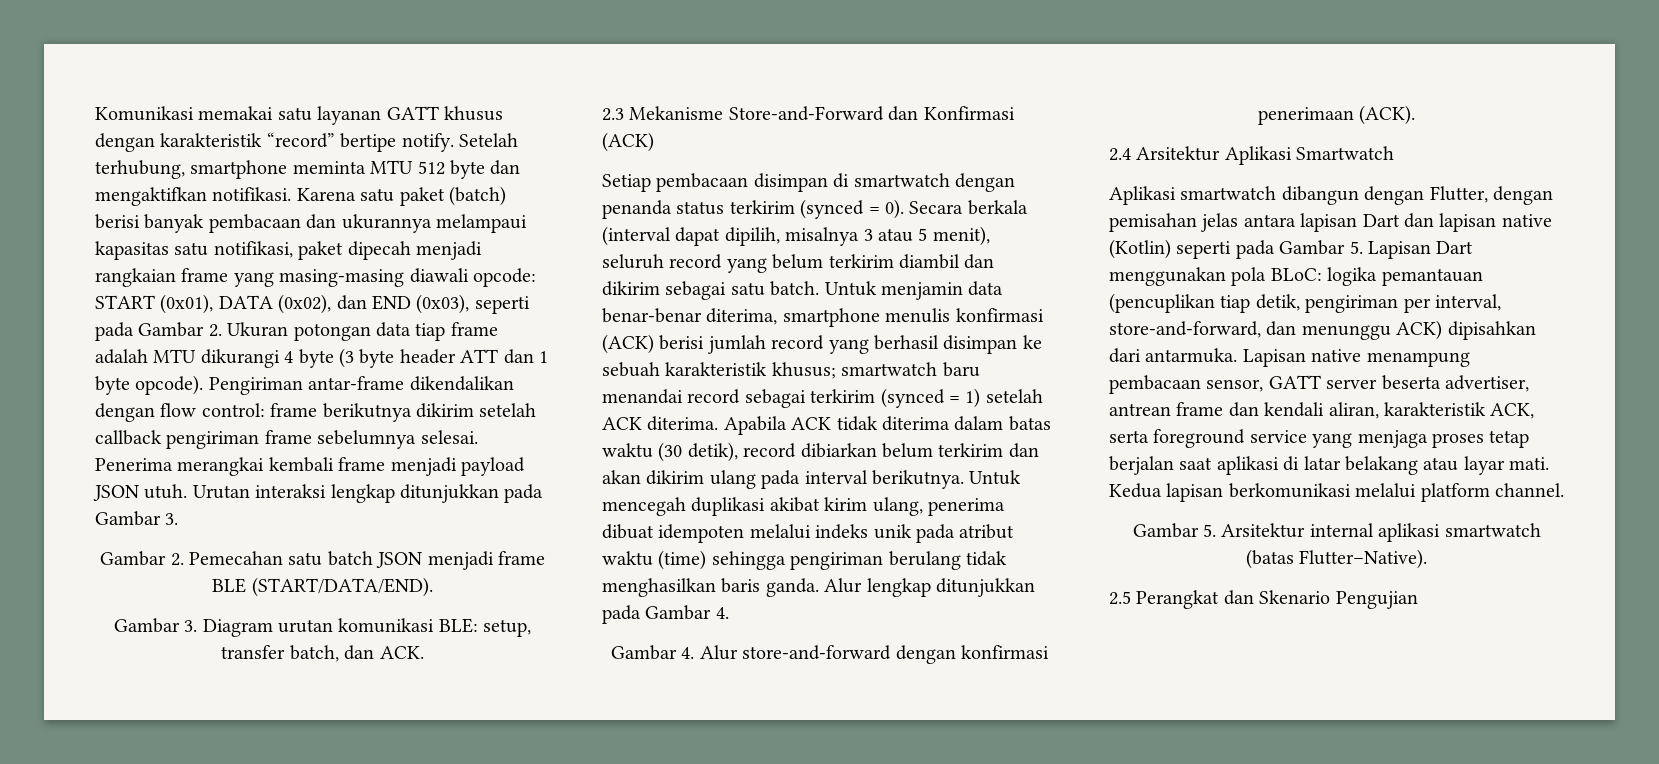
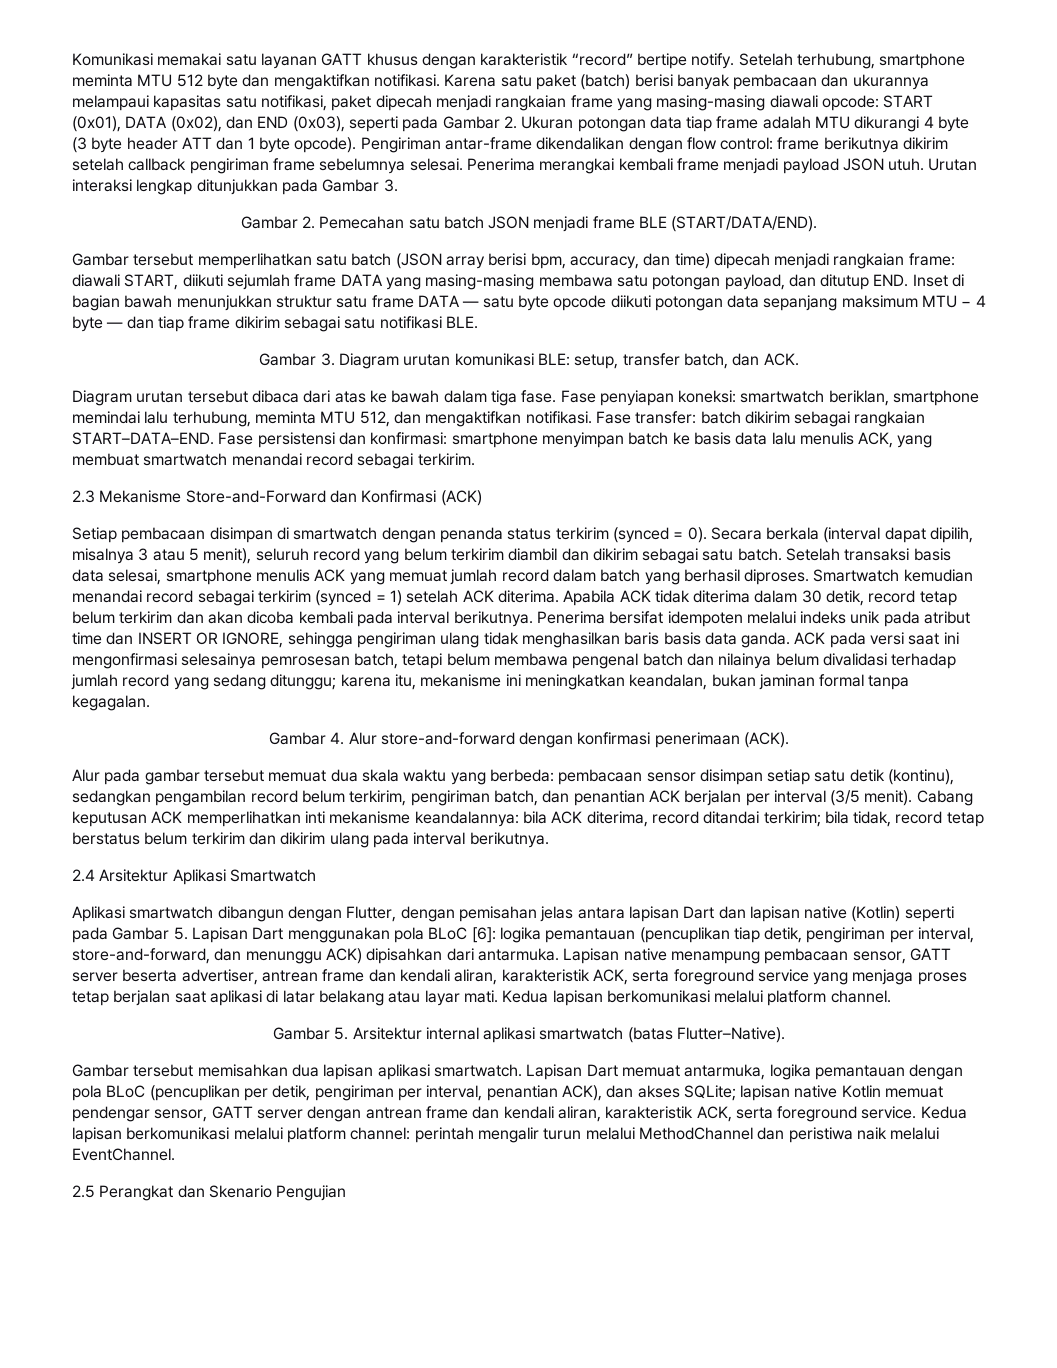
(433, 587) none -> [72,253,955,269] [72,274,965,290] [72,295,986,311] [72,316,478,332] // Gambar tersebut memperlihatkan satu batch (JSON array berisi bpm, accuracy, dan time) dipecah menjadi rangkaian frame: diawali START, diikuti sejumlah frame DATA yang masing-masing membawa satu potongan payload, dan ditutup END. Inset di bagian bawah menunjukkan struktur satu frame DATA — satu byte opcode diikuti potongan data sepanjang maksimum MTU − 4 byte — dan tiap frame dikirim sebagai satu notifikasi BLE.
(424, 652) none -> [72,390,980,406] [72,411,926,427] [72,432,933,448] [72,453,475,469] // Diagram urutan tersebut dibaca dari atas ke bawah dalam tiga fase. Fase penyiapan koneksi: smartwatch beriklan, smartphone memindai lalu terhubung, meminta MTU 512, dan mengaktifkan notifikasi. Fase transfer: batch dikirim sebagai rangkaian START–DATA–END. Fase persistensi dan konfirmasi: smartphone menyimpan batch ke basis data lalu menulis ACK, yang membuat smartwatch menandai record sebagai terkirim.
[824,281,1004,300] [602,308,1044,327] [602,334,1042,354] [602,362,980,379] Untuk menjamin data benar-benar diterima, smartphone menulis konfirmasi (ACK) berisi jumlah record yang berhasil disimpan ke sebuah karakteristik khusus; smartwatch baru -> [786,548,951,561] [72,569,973,585] Setelah transaksi basis data selesai, smartphone menulis ACK yang memuat jumlah record dalam batch yang berhasil diproses. Smartwatch kemudian
[1008,416,1051,431] [602,442,877,462] batas waktu (30 detik), record dibiarkan -> [801,590,957,606] 30 detik, record tetap
[646,470,1022,489] [602,497,1005,516] [602,524,654,539] dikirim ulang pada interval berikutnya. Untuk mencegah duplikasi akibat kirim ulang, penerima dibuat -> [247,611,664,627] dicoba kembali pada interval berikutnya. Penerima bersifat
[602,550,707,570] waktu (time) -> [72,632,284,648] time dan INSERT OR IGNORE,
[888,551,961,570] berulang -> [440,632,480,648] ulang
[765,578,1035,597] [602,605,729,624] ganda. Alur lengkap ditunjukkan pada Gambar 4. -> [663,632,959,648] [72,653,957,669] [71,674,910,690] [72,695,150,711] basis data ganda. ACK pada versi saat ini mengonfirmasi selesainya pemrosesan batch, tetapi belum membawa pengenal batch dan nilainya belum divalidasi terhadap jumlah record yang sedang ditunggu; karena itu, mekanisme ini meningkatkan keandalan, bukan jaminan formal tanpa kegagalan.
(1416, 115) none -> [72,769,955,785] [72,790,973,806] [72,811,984,827] [72,832,549,848] // Alur pada gambar tersebut memuat dua skala waktu yang berbeda: pembacaan sensor disimpan setiap satu detik (kontinu), sedangkan pengambilan record belum terkirim, pengiriman batch, dan penantian ACK berjalan per interval (3/5 menit). Cabang keputusan ACK memperlihatkan inti mekanisme keandalannya: bila ACK diterima, record ditandai terkirim; bila tidak, record tetap berstatus belum terkirim dan dikirim ulang pada interval berikutnya.
[1270,268,1322,281] BLoC: -> [428,927,496,943] BLoC [6]:
(1428, 559) none -> [72,1064,964,1080] [72,1085,944,1101] [72,1106,967,1122] [72,1127,940,1143] [72,1148,175,1161] // Gambar tersebut memisahkan dua lapisan aplikasi smartwatch. Lapisan Dart memuat antarmuka, logika pemantauan dengan pola BLoC (pencuplikan per detik, pengiriman per interval, penantian ACK), dan akses SQLite; lapisan native Kotlin memuat pendengar sensor, GATT server dengan antrean frame dan kendali aliran, karakteristik ACK, serta foreground service. Kedua lapisan berkomunikasi melalui platform channel: perintah mengalir turun melalui MethodChannel dan peristiwa naik melalui EventChannel.

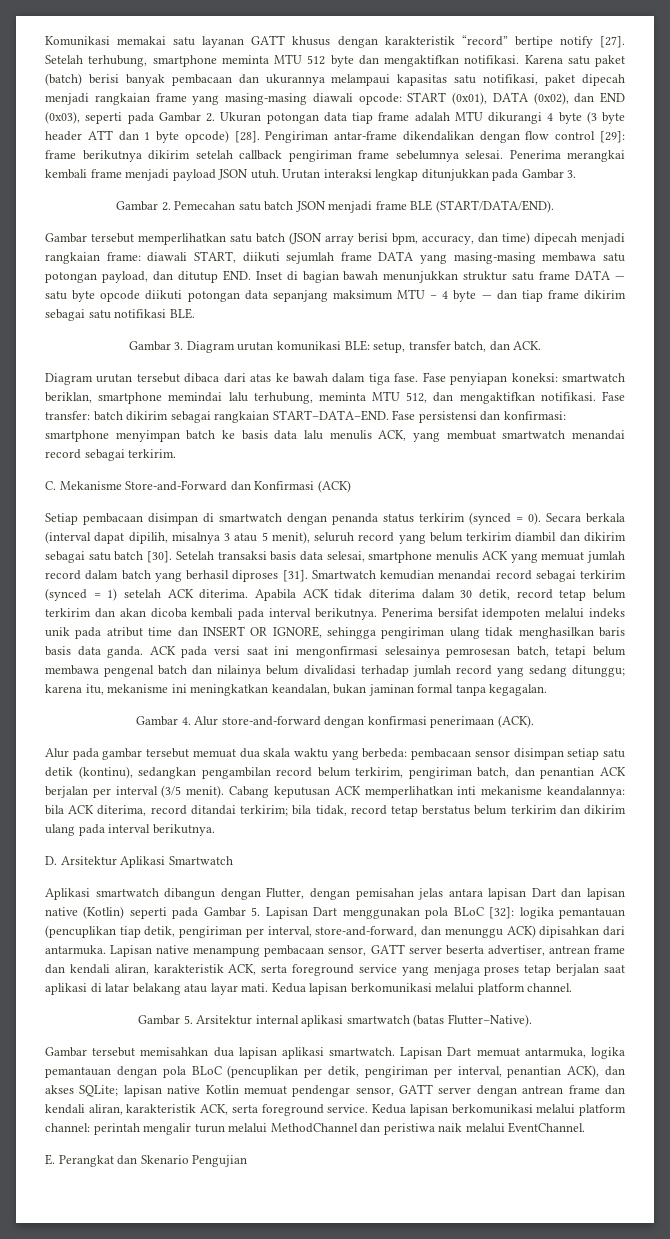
[691,53,735,69] notify. -> [559,36,625,48] notify [27].
[294,137,357,153] opcode). -> [184,130,260,143] opcode) [28].
[720,137,774,150] control: -> [555,131,625,143] control [29]:
[72,490,95,503] 2.3 -> [45,481,56,490] C.
[737,548,782,561] batch. -> [114,551,173,563] batch [30].
[744,569,810,585] diproses. -> [232,570,308,582] diproses [31].
[72,869,95,882] 2.4 -> [45,856,57,865] D.
[471,927,496,943] [6]: -> [489,907,515,919] [32]:
[72,1185,95,1198] 2.5 -> [45,1154,55,1165] E.

